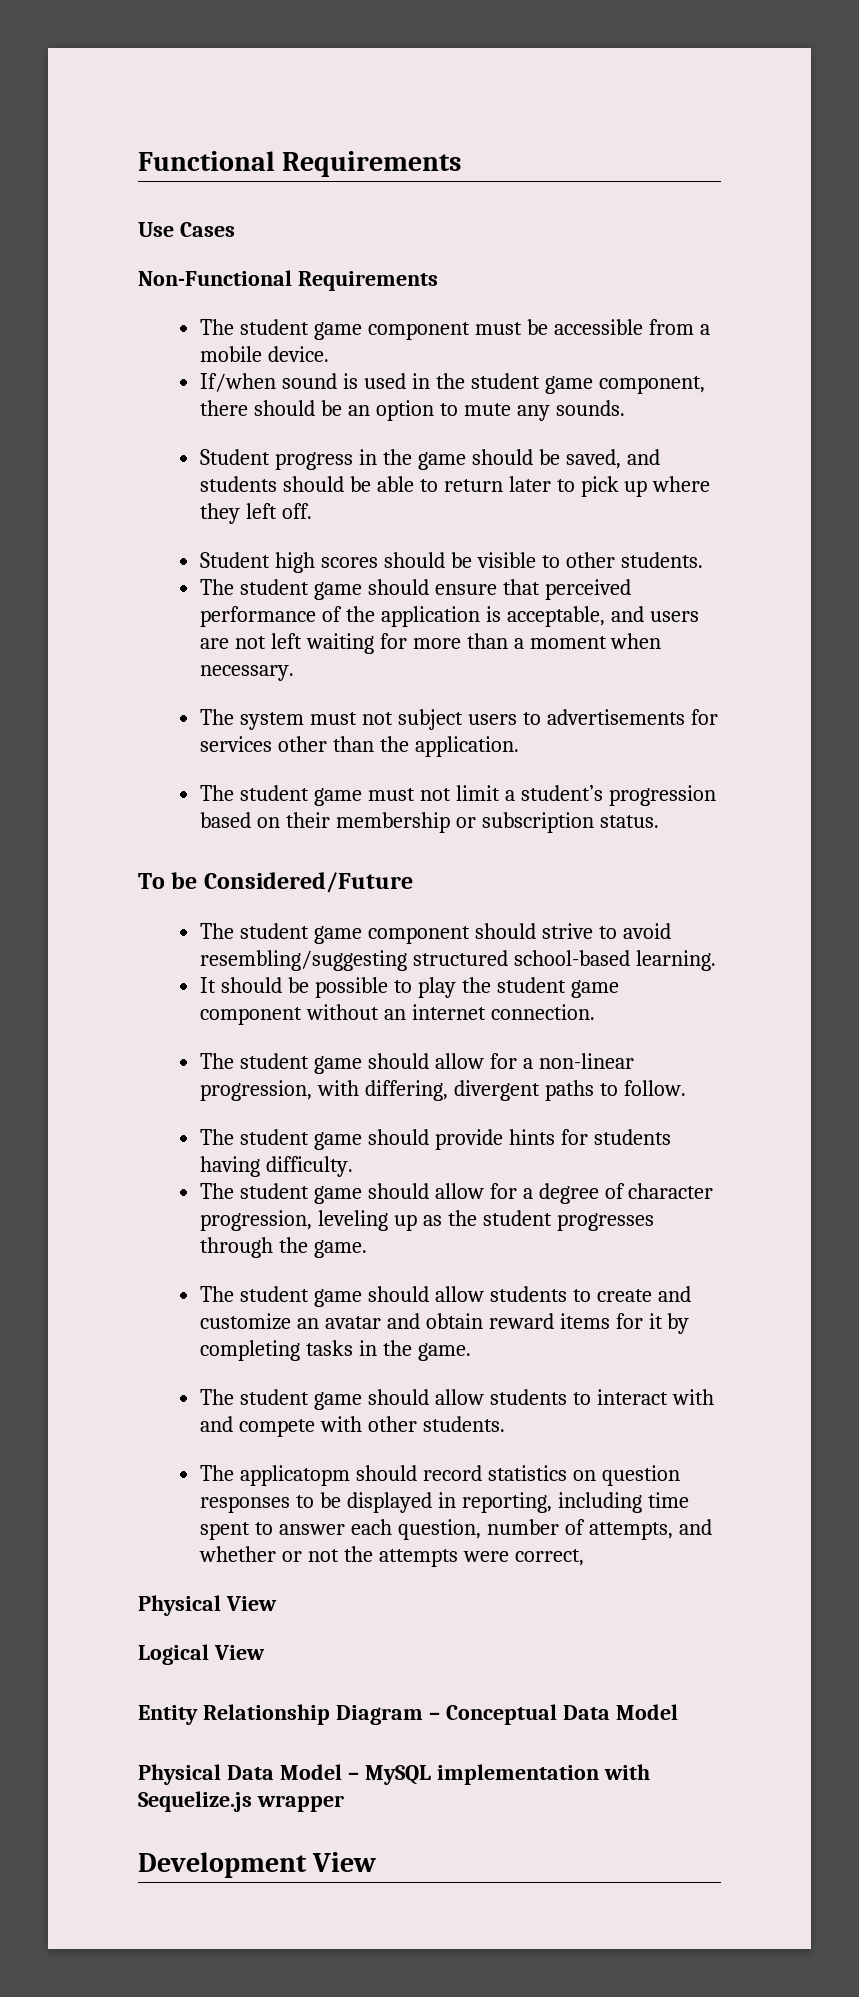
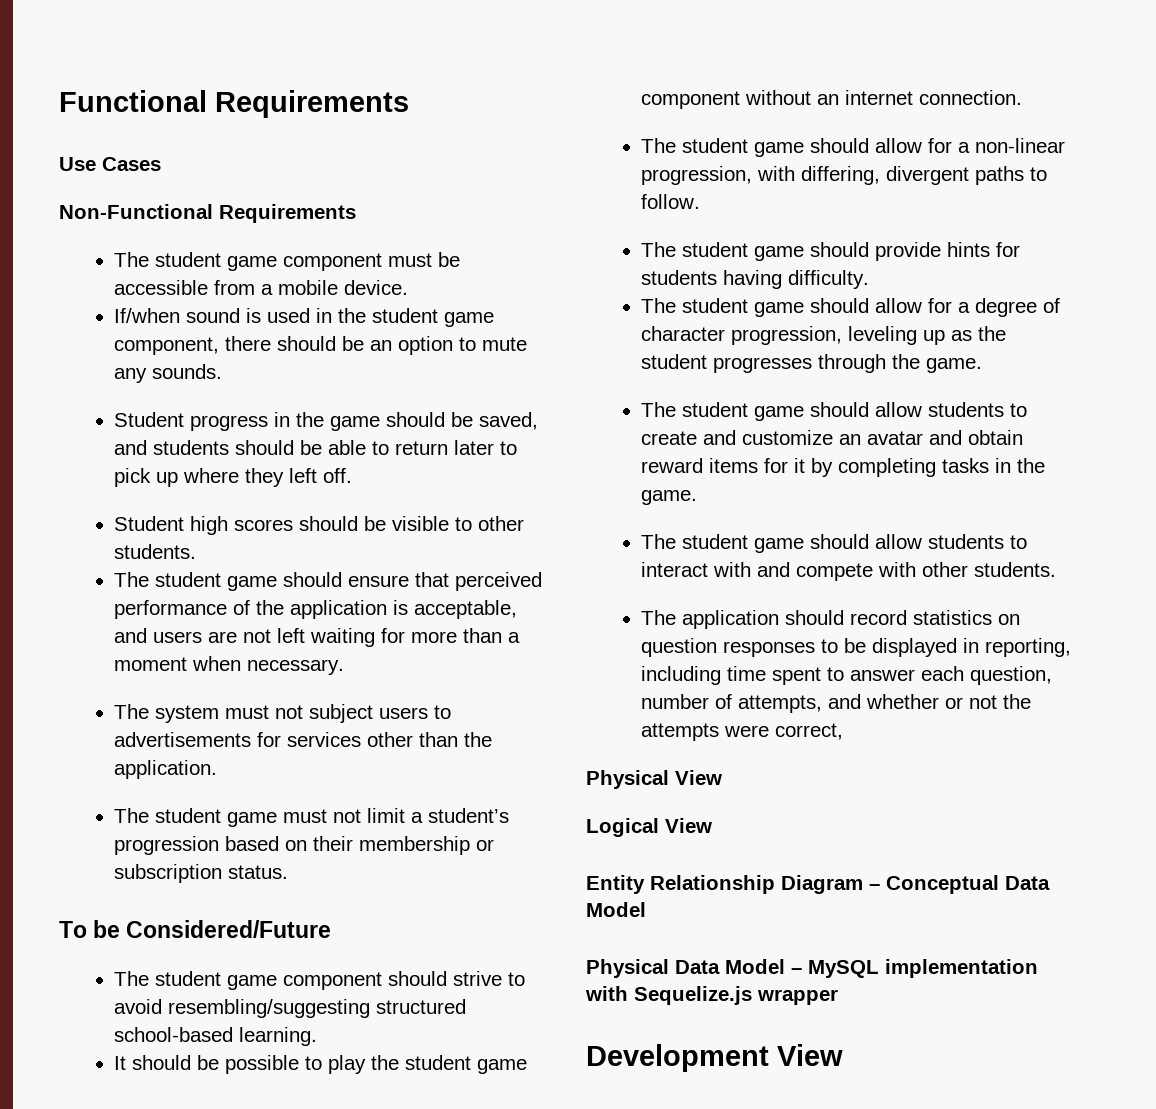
[239,1465,350,1486] applicatopm -> [681,610,779,629] application

